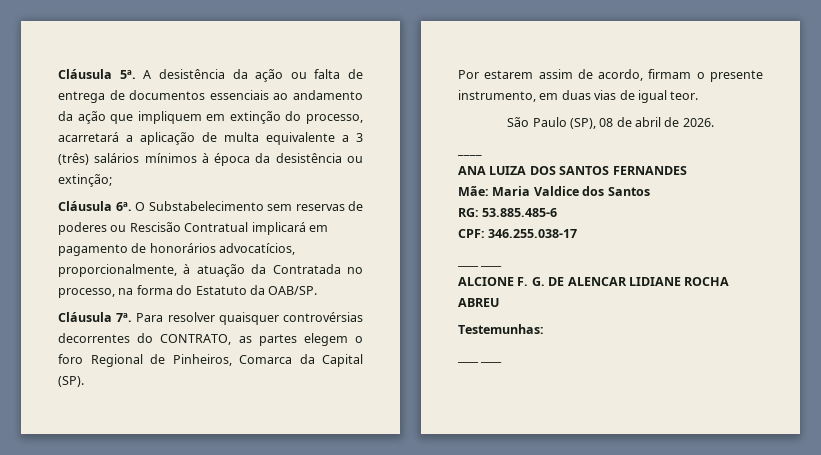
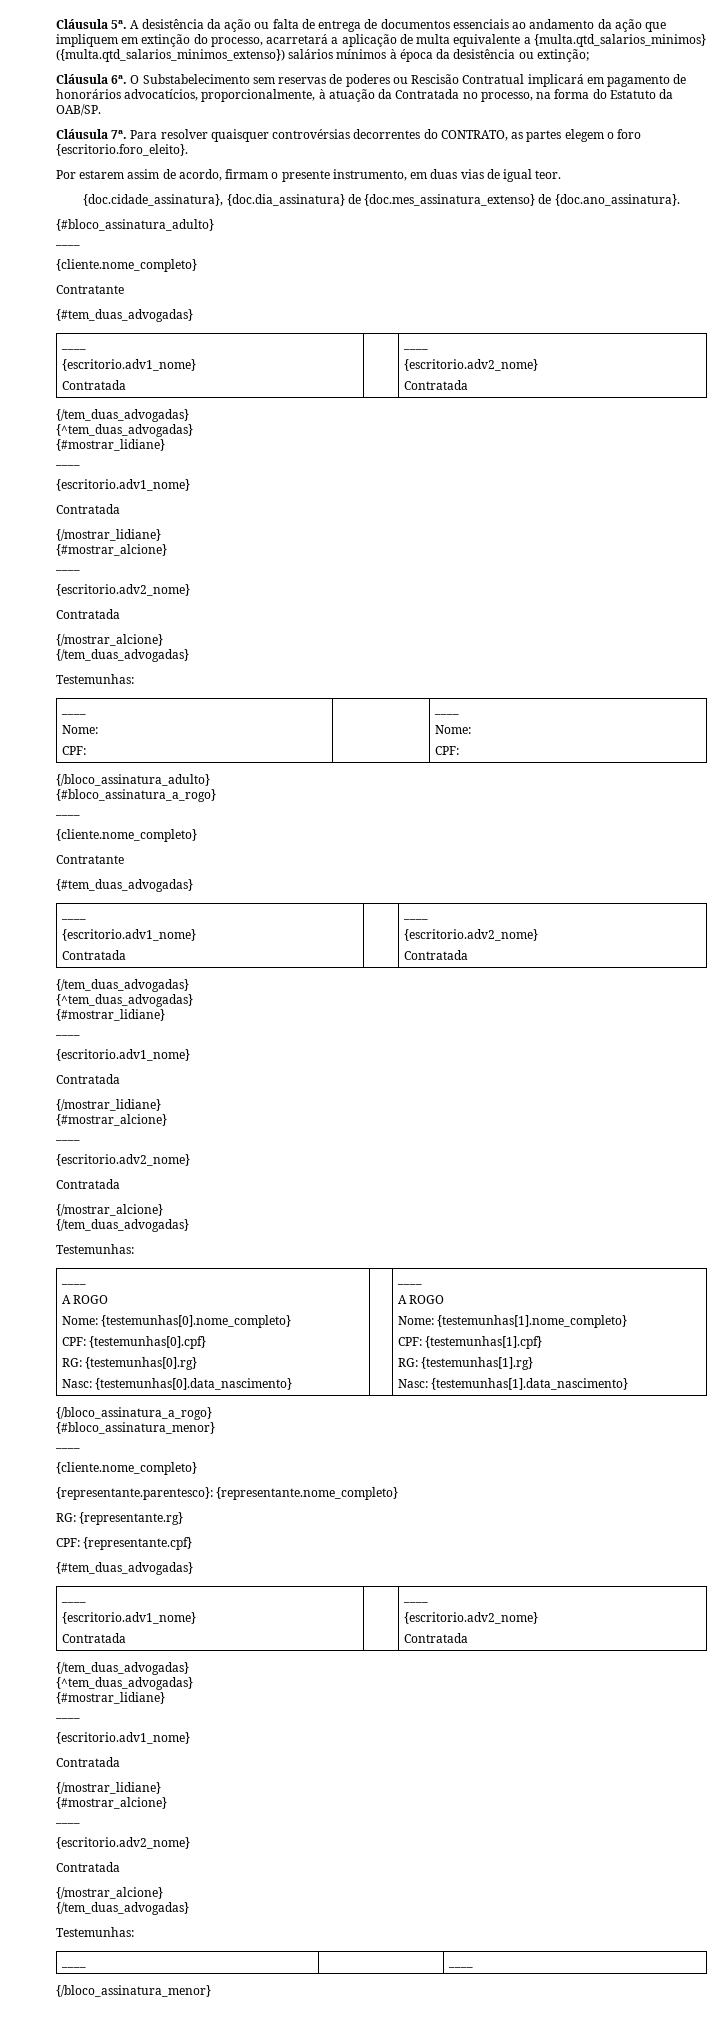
[356,133,363,142] [58,153,89,165] 3 (três) -> [533,34,706,47] [56,49,285,62] {multa.qtd_salarios_minimos} ({multa.qtd_salarios_minimos_extenso})
[90,354,363,367] [58,376,84,387] Regional de Pinheiros, Comarca da Capital (SP). -> [56,144,188,156] {escritorio.foro_eleito}.
[507,117,714,129] [457,154,482,156] [458,166,687,175] [458,186,650,196] [458,208,558,217] [458,229,578,238] [457,265,503,267] [458,277,730,286] [458,298,499,307] [458,324,544,334] [457,361,503,363] São Paulo (SP), 08 de abril de 2026. // ____ // ANA LUIZA DOS SANTOS FERNANDES // Mãe: Maria Valdice dos Santos // RG: 53.885.485-6 // CPF: 346.255.038-17 // ____ ____ // ALCIONE F. G. DE ALENCAR LIDIANE ROCHA ABREU // Testemunhas: // ____ ____ -> [83,194,680,206] [56,219,214,231] [55,244,80,246] [56,259,197,272] [56,285,124,294] [56,309,193,322] [60,348,86,350] [61,359,196,371] [61,380,126,390] [402,348,428,350] [403,359,538,371] [403,380,468,390] [56,409,189,422] [56,424,193,437] [56,439,165,451] [55,464,80,466] [56,479,190,491] [56,504,120,514] [56,529,161,541] [56,544,167,556] [55,569,80,571] [56,584,190,596] [56,609,120,619] [56,634,163,646] [56,649,189,662] [56,674,134,684] [60,713,86,715] [61,725,98,734] [61,746,86,755] [433,713,459,715] [434,725,471,734] [434,746,459,755] [56,774,210,786] [56,789,216,802] [55,814,80,816] [56,829,197,842] [56,855,124,864] [56,879,193,892] [60,918,86,920] [61,929,196,941] [61,950,126,960] [402,918,428,920] [403,929,538,941] [403,950,468,960] [56,979,189,992] [56,994,193,1007] [56,1009,165,1021] [55,1034,80,1036] [56,1049,190,1061] [56,1074,120,1084] [56,1099,161,1111] [56,1114,167,1126] [55,1139,80,1141] [56,1154,190,1166] [56,1179,120,1189] [56,1204,163,1216] [56,1219,189,1232] [56,1244,134,1254] [60,1283,86,1285] [61,1295,108,1304] [61,1315,291,1328] [61,1336,206,1349] [61,1357,197,1370] [61,1378,292,1390] [396,1283,422,1285] [397,1295,444,1304] [397,1315,627,1328] [397,1336,542,1349] [397,1357,533,1370] [397,1378,628,1390] [56,1407,212,1420] [56,1422,215,1434] [55,1447,80,1449] [56,1462,197,1475] [56,1487,399,1500] [56,1512,184,1525] [56,1537,193,1550] [56,1562,193,1575] [60,1601,86,1603] [61,1612,196,1624] [61,1633,126,1643] [402,1601,428,1603] [403,1612,538,1624] [403,1633,468,1643] [56,1662,189,1675] [56,1677,193,1690] [56,1692,165,1704] [55,1717,80,1719] [56,1732,190,1744] [56,1757,120,1767] [56,1782,161,1794] [56,1797,167,1809] [55,1822,80,1824] [56,1837,190,1849] [56,1862,120,1872] [56,1887,163,1899] [56,1902,189,1915] [56,1927,134,1937] [60,1966,86,1968] [447,1966,473,1968] [56,1985,211,1997] {doc.cidade_assinatura}, {doc.dia_assinatura} de {doc.mes_assinatura_extenso} de {doc.ano_assinatura}. // {#bloco_assinatura_adulto} // ____ // {cliente.nome_completo} // Contratante // {#tem_duas_advogadas} // ____ // {escritorio.adv1_nome} // Contratada | | ____ // {escritorio.adv2_nome} // Contratada // {/tem_duas_advogadas} // {^tem_duas_advogadas} // {#mostrar_lidiane} // ____ // {escritorio.adv1_nome} // Contratada // {/mostrar_lidiane} // {#mostrar_alcione} // ____ // {escritorio.adv2_nome} // Contratada // {/mostrar_alcione} // {/tem_duas_advogadas} // Testemunhas: // ____ // Nome: // CPF: | | ____ // Nome: // CPF: // {/bloco_assinatura_adulto} // {#bloco_assinatura_a_rogo} // ____ // {cliente.nome_completo} // Contratante // {#tem_duas_advogadas} // ____ // {escritorio.adv1_nome} // Contratada | | ____ // {escritorio.adv2_nome} // Contratada // {/tem_duas_advogadas} // {^tem_duas_advogadas} // {#mostrar_lidiane} // ____ // {escritorio.adv1_nome} // Contratada // {/mostrar_lidiane} // {#mostrar_alcione} // ____ // {escritorio.adv2_nome} // Contratada // {/mostrar_alcione} // {/tem_duas_advogadas} // Testemunhas: // ____ // A ROGO // Nome: {testemunhas[0].nome_completo} // CPF: {testemunhas[0].cpf} // RG: {testemunhas[0].rg} // Nasc: {testemunhas[0].data_nascimento} | | ____ // A ROGO // Nome: {testemunhas[1].nome_completo} // CPF: {testemunhas[1].cpf} // RG: {testemunhas[1].rg} // Nasc: {testemunhas[1].data_nascimento} // {/bloco_assinatura_a_rogo} // {#bloco_assinatura_menor} // ____ // {cliente.nome_completo} // {representante.parentesco}: {representante.nome_completo} // RG: {representante.rg} // CPF: {representante.cpf} // {#tem_duas_advogadas} // ____ // {escritorio.adv1_nome} // Contratada | | ____ // {escritorio.adv2_nome} // Contratada // {/tem_duas_advogadas} // {^tem_duas_advogadas} // {#mostrar_lidiane} // ____ // {escritorio.adv1_nome} // Contratada // {/mostrar_lidiane} // {#mostrar_alcione} // ____ // {escritorio.adv2_nome} // Contratada // {/mostrar_alcione} // {/tem_duas_advogadas} // Testemunhas: // ____ | | ____ // {/bloco_assinatura_menor}

